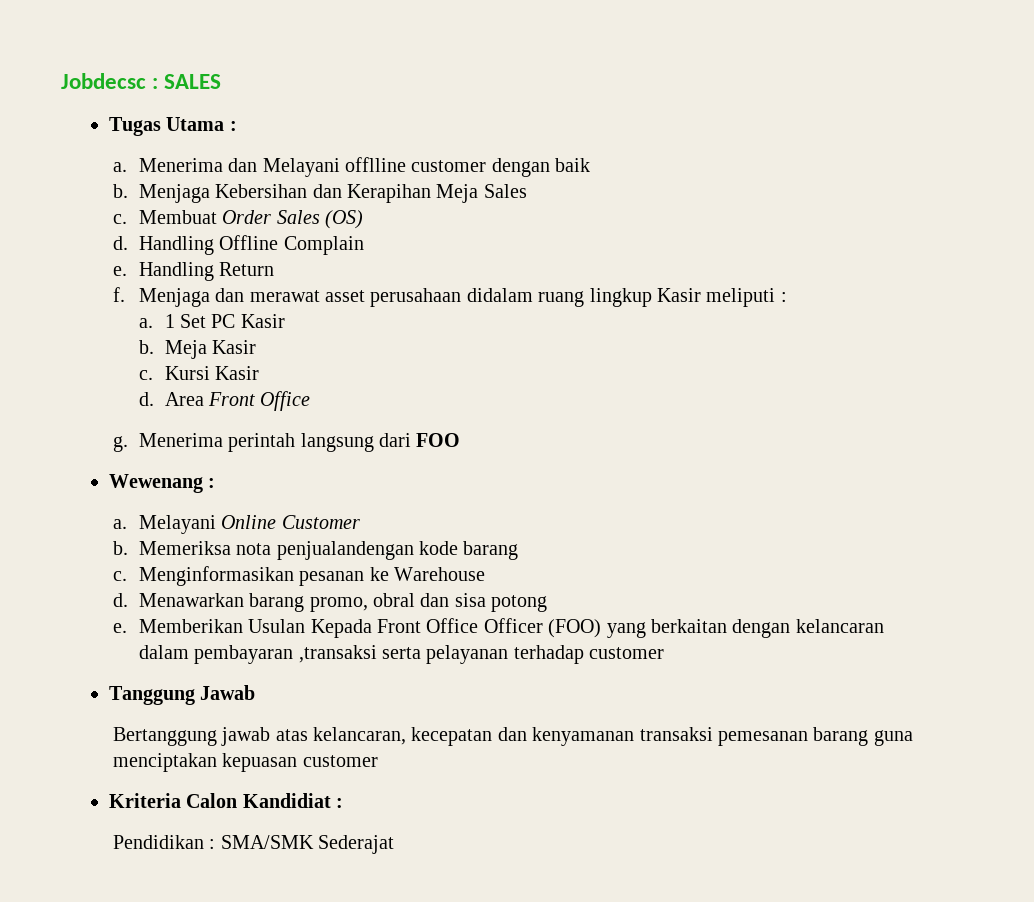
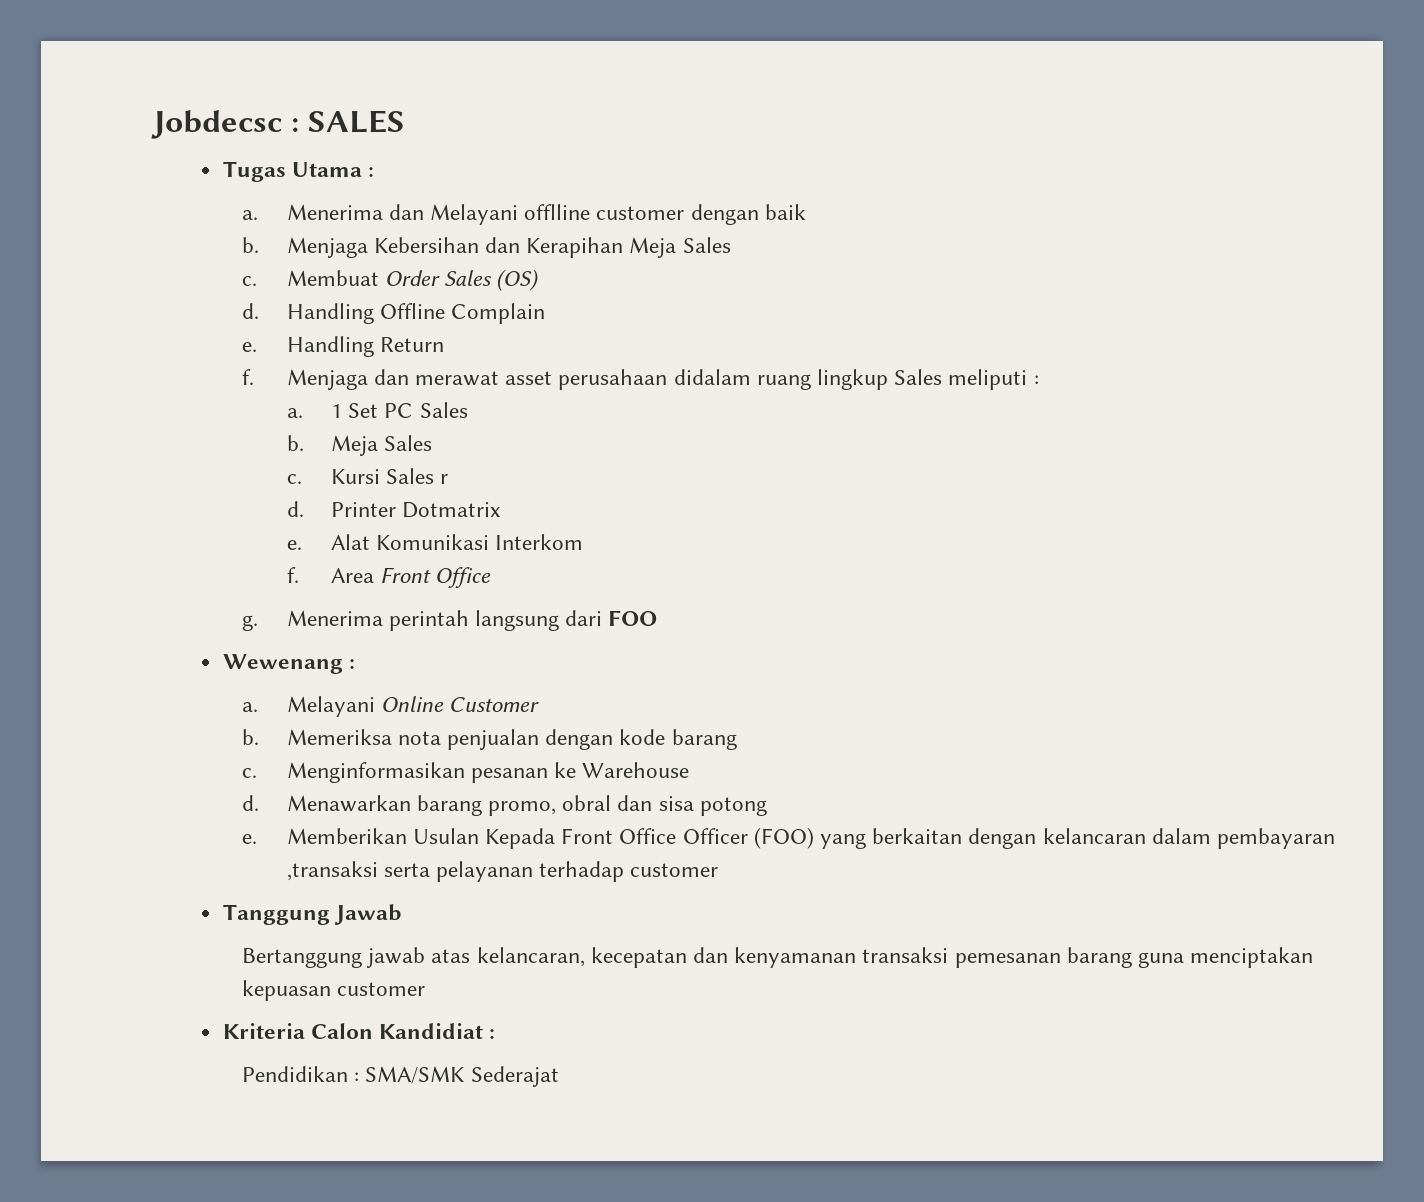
[656,288,701,302] Kasir -> [894,369,943,385] Sales
[240,314,285,328] Kasir -> [419,402,468,418] Sales
[211,340,256,354] Kasir -> [384,435,433,451] Sales
[214,366,259,380] [138,392,154,406] Kasir // d. -> [386,468,449,484] [286,501,501,518] [286,534,584,550] [286,567,299,583] Sales r // d. Printer Dotmatrix // e. Alat Komunikasi Interkom // f.
[276,541,414,560] penjualandengan -> [446,729,614,750] penjualan dengan

